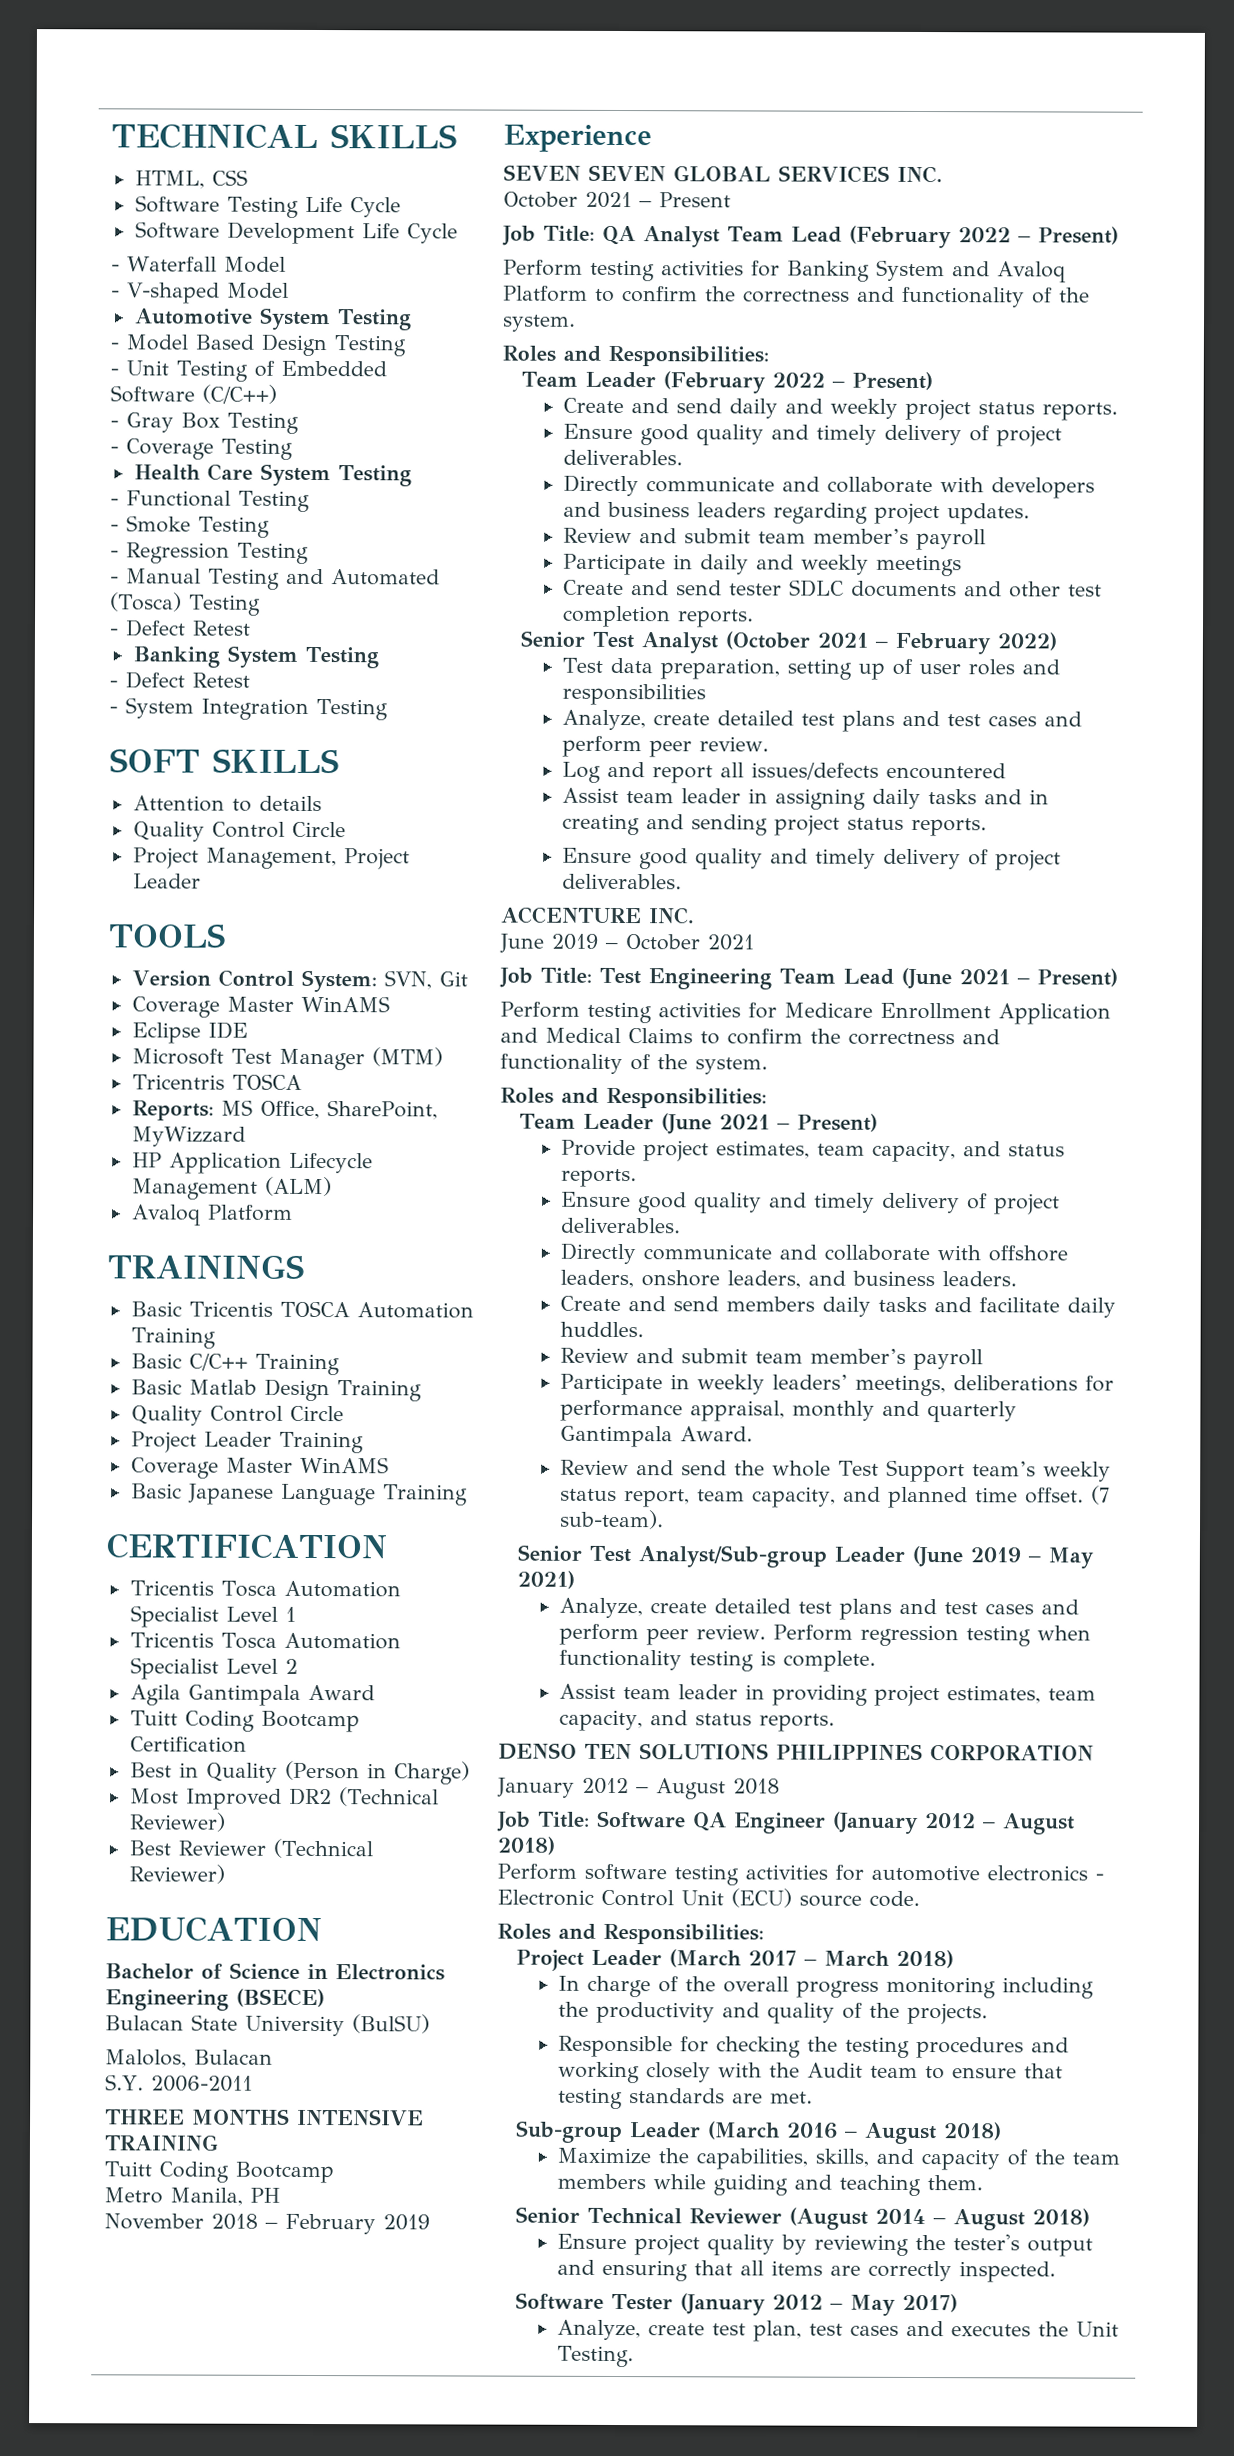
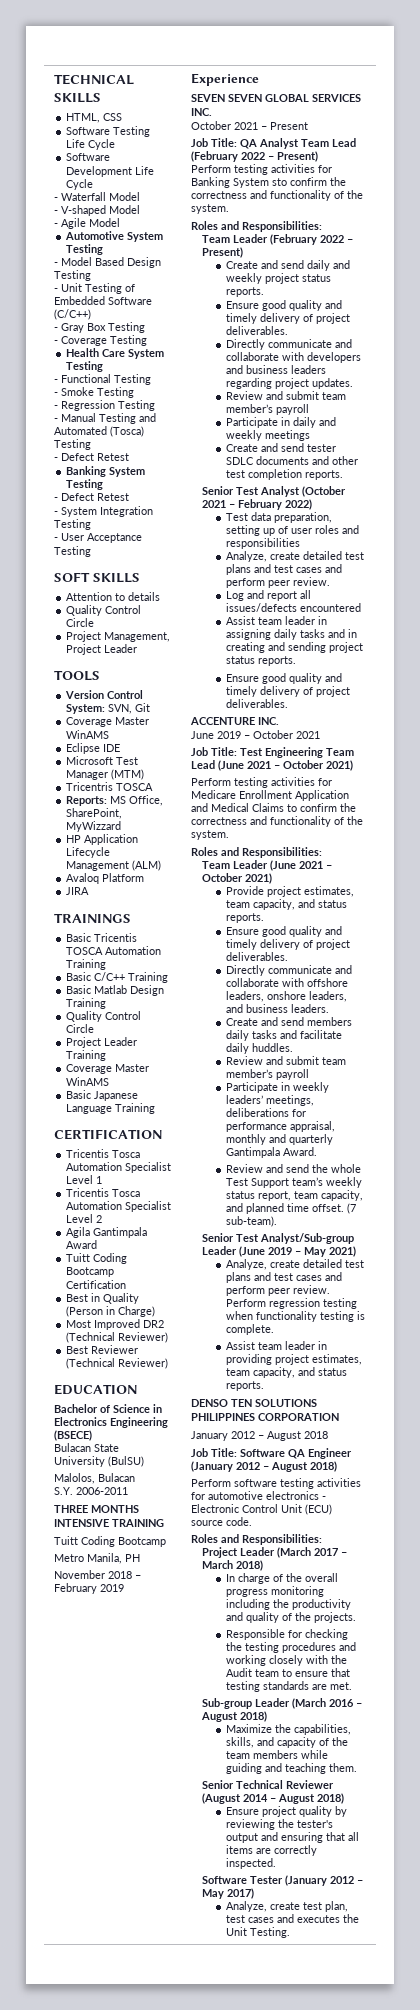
(290, 290) none -> [53,218,120,229] // - Agile Model
(389, 710) none -> [53,533,142,543] [53,546,91,557] // - User Acceptance Testing
(293, 1212) none -> [66,887,90,895] // JIRA
[952,261,1067,283] [503,285,616,302] and Avaloq Platform to -> [271,178,287,186] sto
[1037,968,1119,987] Present) -> [282,760,353,771] October 2021)
[796,1113,878,1132] Present) -> [202,873,273,884] October 2021)

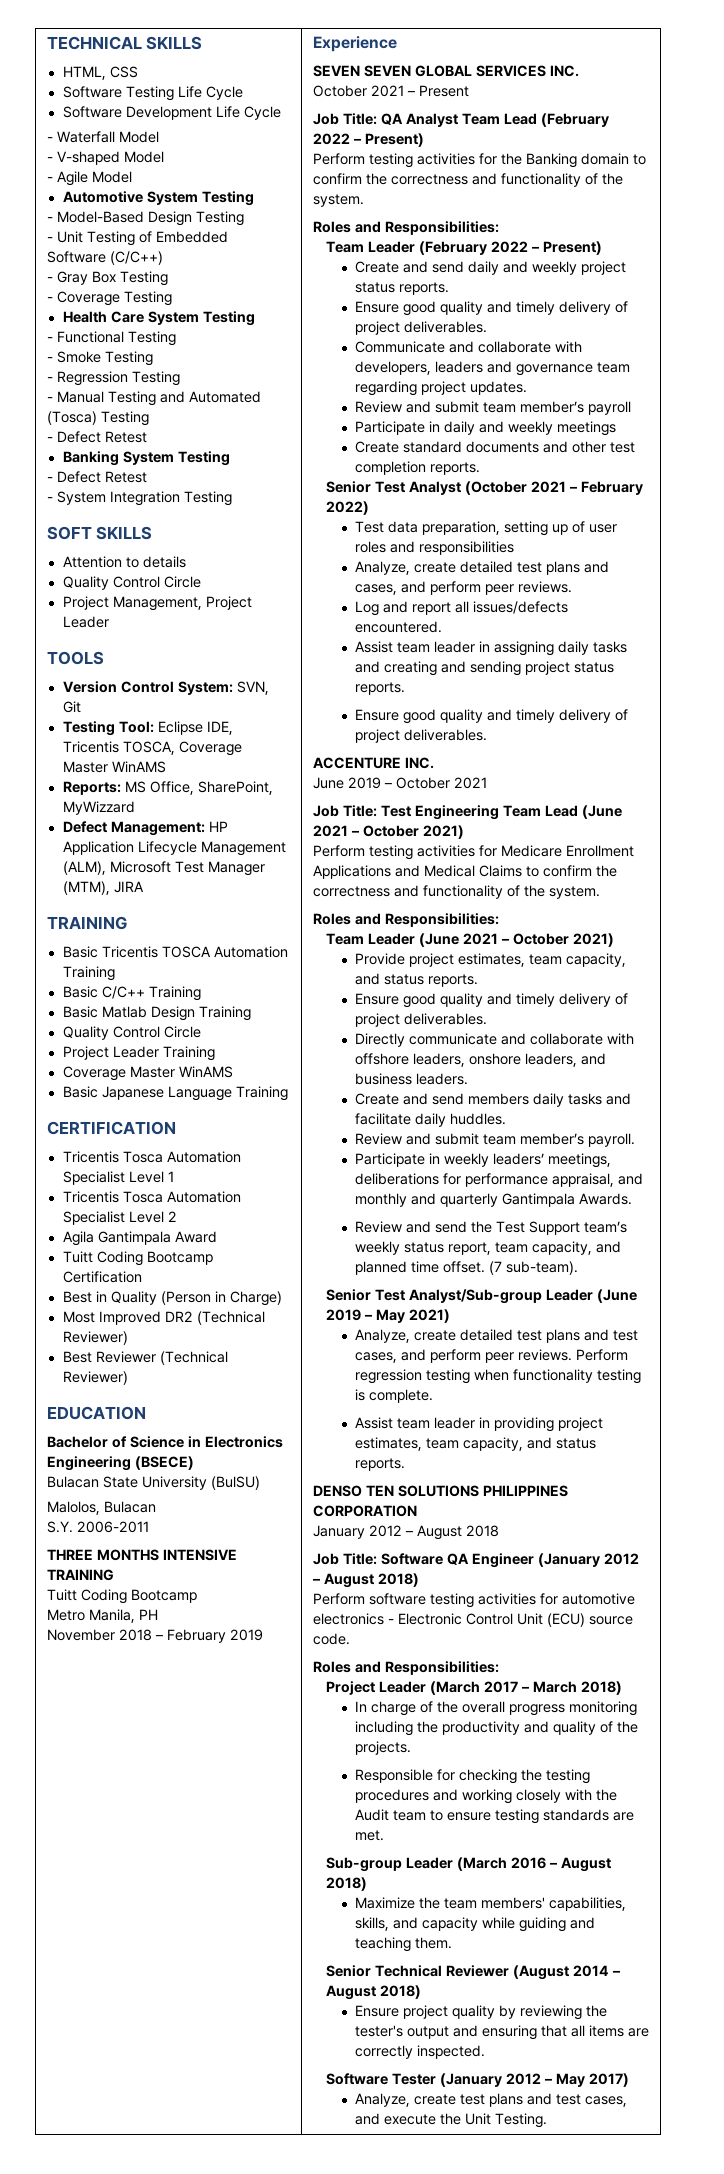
[60,257,124,266] Model Based -> [56,211,144,223] Model-Based
[53,533,142,543] [53,546,91,557] // - User Acceptance Testing -> (232, 498) none
[66,717,150,727] [66,730,110,739] [66,743,121,754] [66,756,139,765] [66,769,145,780] [66,782,154,791] Coverage Master WinAMS // Eclipse IDE // Microsoft Test Manager (MTM) // Tricentris TOSCA -> [62,721,233,736] [62,741,242,756] [62,761,166,773] Testing Tool: Eclipse IDE, Tricentis TOSCA, Coverage Master WinAMS
(122, 826) none -> [62,821,205,836] Defect Management:
[132,860,162,871] [66,873,145,884] (ALM) // Avaloq Platform // -> [62,861,265,876] [62,881,110,895] (ALM), Microsoft Test Manager (MTM),
[53,913,131,923] TRAININGS -> [46,916,127,930] TRAINING
[190,177,287,188] Banking System sto -> [500,153,646,168] the Banking domain to
[226,339,353,350] [226,352,362,363] [226,365,327,374] Directly communicate and collaborate with developers and business leaders -> [355,341,583,353] [355,361,631,376] Communicate and collaborate with developers, leaders and governance team
[261,443,337,452] [226,457,255,465] and send tester SDLC -> [403,441,463,453] standard
[274,564,343,573] [226,577,331,588] test cases and perform peer review. -> [355,581,573,595] cases, and perform peer reviews.
[300,603,362,612] encountered -> [355,621,443,633] encountered.
[348,629,358,638] in -> (381, 667) none
[294,790,349,801] Application -> [312,865,391,879] Applications
[276,1069,310,1080] payroll -> [588,1133,636,1147] payroll.
(336, 1126) none -> [618,1173,644,1185] and
[283,1147,318,1156] Award. -> [579,1193,633,1205] Awards.
[331,1164,362,1173] whole -> (493, 1227) none
[296,1272,343,1281] [226,1285,331,1296] cases and perform peer review. -> [355,1349,573,1363] cases, and perform peer reviews.
[331,1668,351,1677] that -> (492, 1816) none
(292, 1728) none -> [444,1897,546,1909] team members'
[319,1737,349,1746] [226,1750,299,1759] of the team members -> (479, 1924) none
[325,1901,349,1912] [226,1914,341,1923] plan, test cases and executes -> [489,2093,628,2107] [355,2113,437,2125] plans and test cases, and execute

